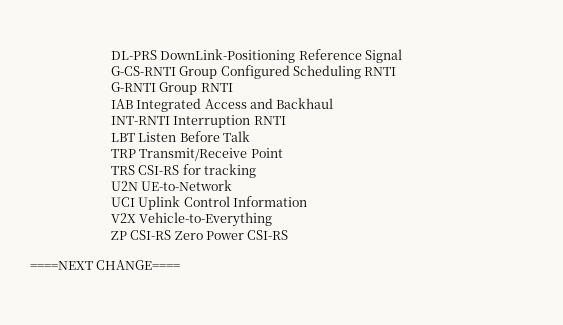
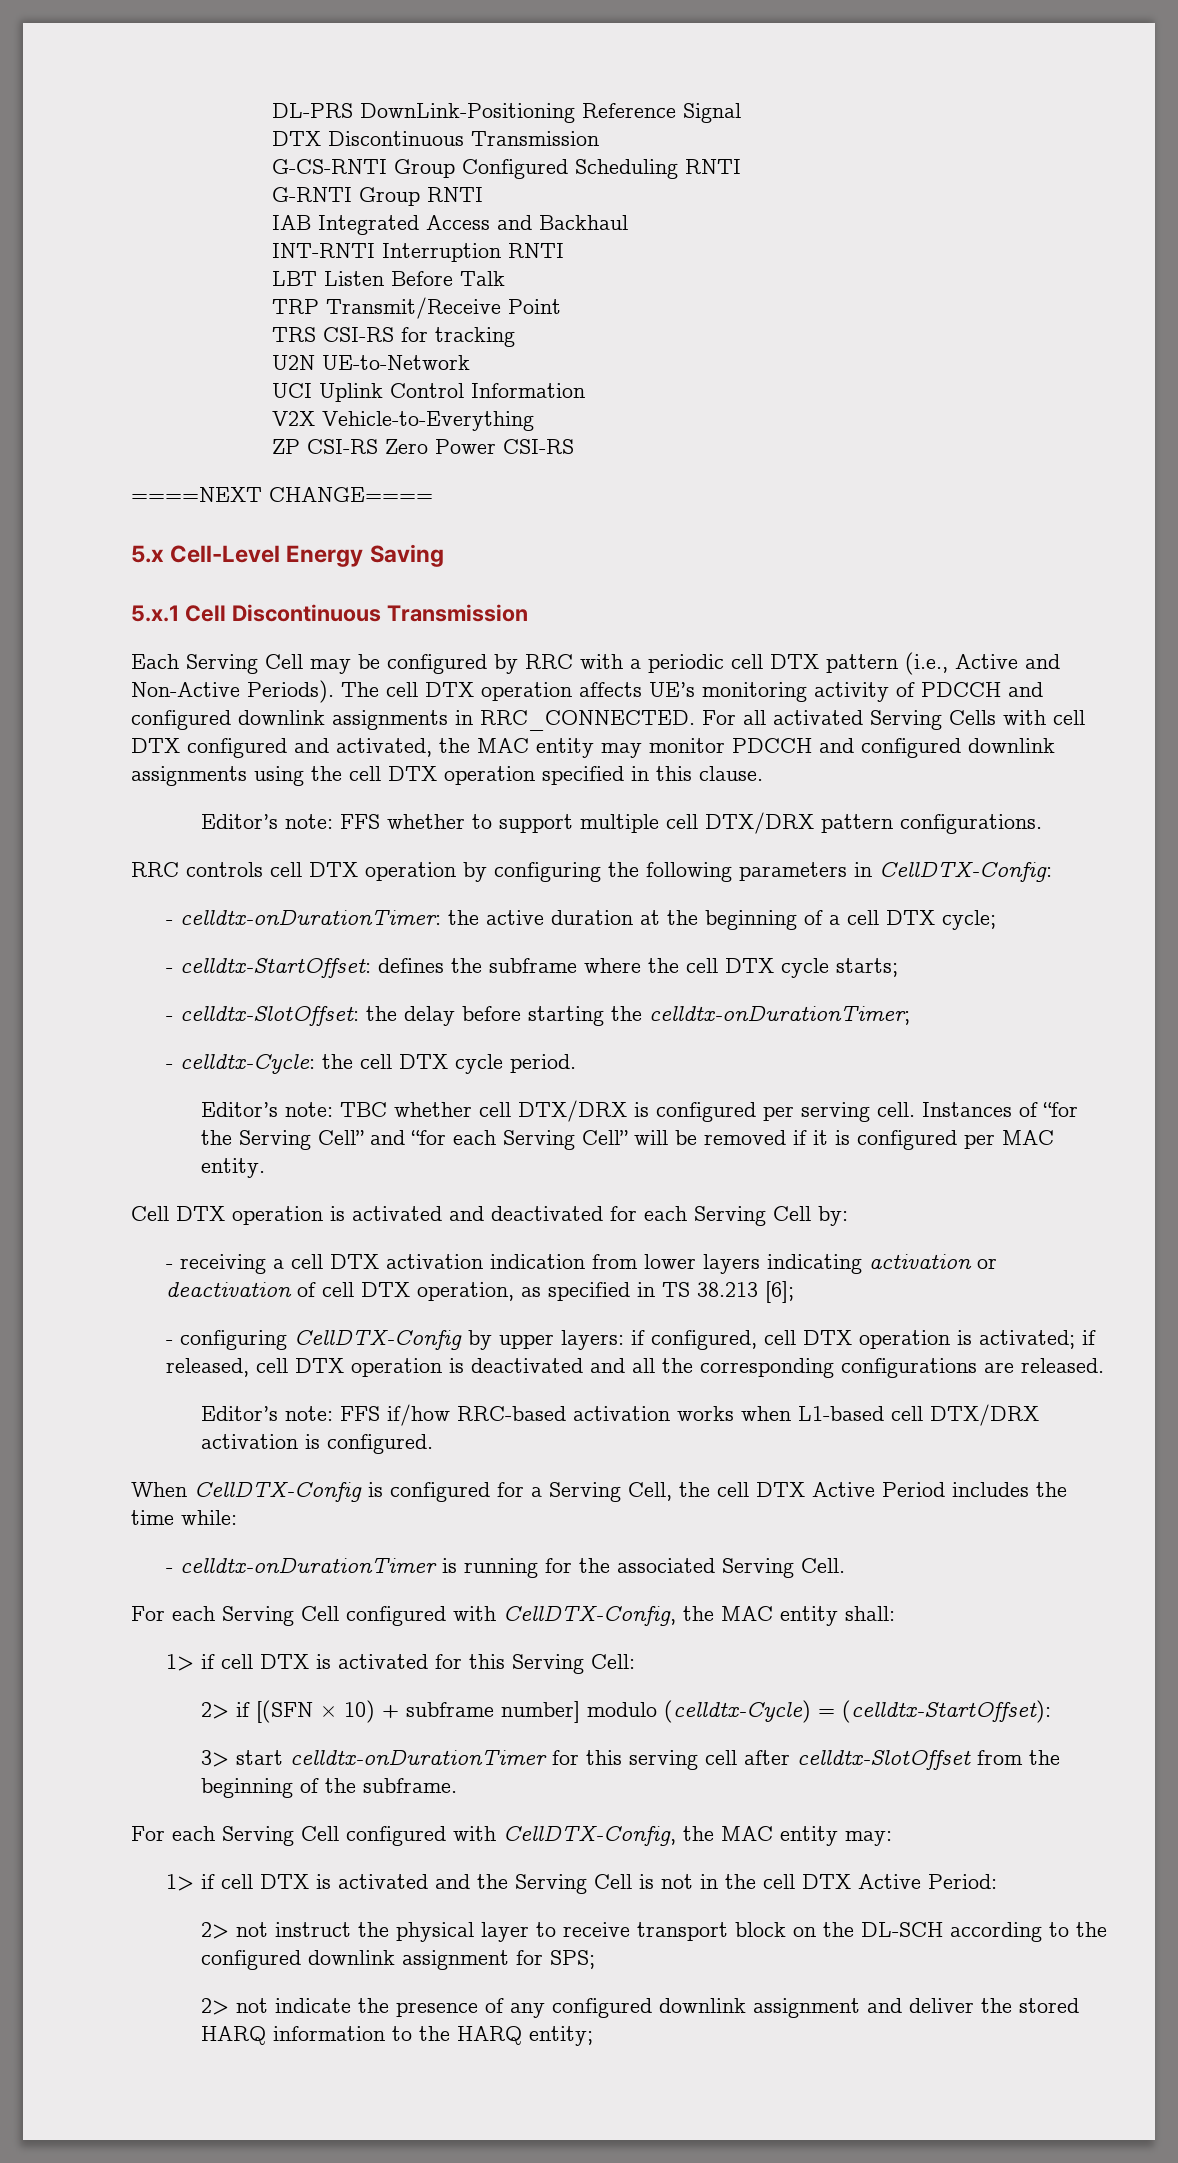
(403, 56) none -> [271,131,599,146] // DTX Discontinuous Transmission
(181, 265) none -> [131,544,444,567] [131,604,528,622] [131,652,1060,675] [131,680,1043,703] [131,710,1085,731] [131,738,1055,758] [131,766,763,786] [201,812,1043,834] [131,861,1052,882] [166,909,997,930] [166,958,899,978] [166,1005,911,1026] [166,1054,577,1074] [201,1100,1079,1122] [201,1130,1055,1150] [201,1158,266,1178] [131,1206,848,1226] [166,1254,998,1274] [166,1281,795,1303] [166,1329,1097,1350] [166,1358,1105,1378] [201,1404,1040,1426] [201,1434,434,1454] [131,1481,1067,1502] [131,1510,237,1525] [166,1557,846,1578] [131,1605,895,1626] [166,1654,636,1674] [201,1700,1052,1723] [201,1749,1061,1770] [201,1778,458,1798] [131,1825,892,1846] [166,1874,998,1894] [201,1922,1108,1942] [201,1950,596,1970] [201,1998,1080,2018] [201,2026,594,2046] // 5.x Cell-Level Energy Saving // 5.x.1 Cell Discontinuous Transmission // Each Serving Cell may be configured by RRC with a periodic cell DTX pattern (i.e., Active and Non-Active Periods). The cell DTX operation affects UE’s monitoring activity of PDCCH and configured downlink assignments in RRC_CONNECTED. For all activated Serving Cells with cell DTX configured and activated, the MAC entity may monitor PDCCH and configured downlink assignments using the cell DTX operation specified in this clause. // Editor’s note: FFS whether to support multiple cell DTX/DRX pattern configurations. // RRC controls cell DTX operation by configuring the following parameters in CellDTX-Config: // - celldtx-onDurationTimer: the active duration at the beginning of a cell DTX cycle; // - celldtx-StartOffset: defines the subframe where the cell DTX cycle starts; // - celldtx-SlotOffset: the delay before starting the celldtx-onDurationTimer; // - celldtx-Cycle: the cell DTX cycle period. // Editor’s note: TBC whether cell DTX/DRX is configured per serving cell. Instances of “for the Serving Cell” and “for each Serving Cell” will be removed if it is configured per MAC entity. // Cell DTX operation is activated and deactivated for each Serving Cell by: // - receiving a cell DTX activation indication from lower layers indicating activation or deactivation of cell DTX operation, as specified in TS 38.213 [6]; // - configuring CellDTX-Config by upper layers: if configured, cell DTX operation is activated; if released, cell DTX operation is deactivated and all the corresponding configurations are released. // Editor’s note: FFS if/how RRC-based activation works when L1-based cell DTX/DRX activation is configured. // When CellDTX-Config is configured for a Serving Cell, the cell DTX Active Period includes the time while: // - celldtx-onDurationTimer is running for the associated Serving Cell. // For each Serving Cell configured with CellDTX-Config, the MAC entity shall: // 1> if cell DTX is activated for this Serving Cell: // 2> if [(SFN × 10) + subframe number] modulo (celldtx-Cycle) = (celldtx-StartOffset): // 3> start celldtx-onDurationTimer for this serving cell after celldtx-SlotOffset from the beginning of the subframe. // For each Serving Cell configured with CellDTX-Config, the MAC entity may: // 1> if cell DTX is activated and the Serving Cell is not in the cell DTX Active Period: // 2> not instruct the physical layer to receive transport block on the DL-SCH according to the configured downlink assignment for SPS; // 2> not indicate the presence of any configured downlink assignment and deliver the stored HARQ information to the HARQ entity;

